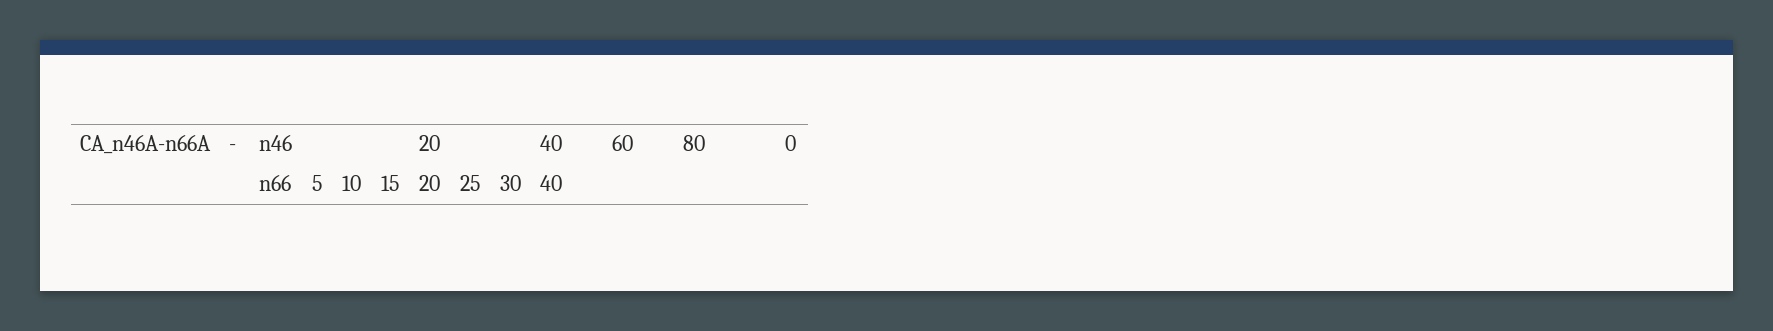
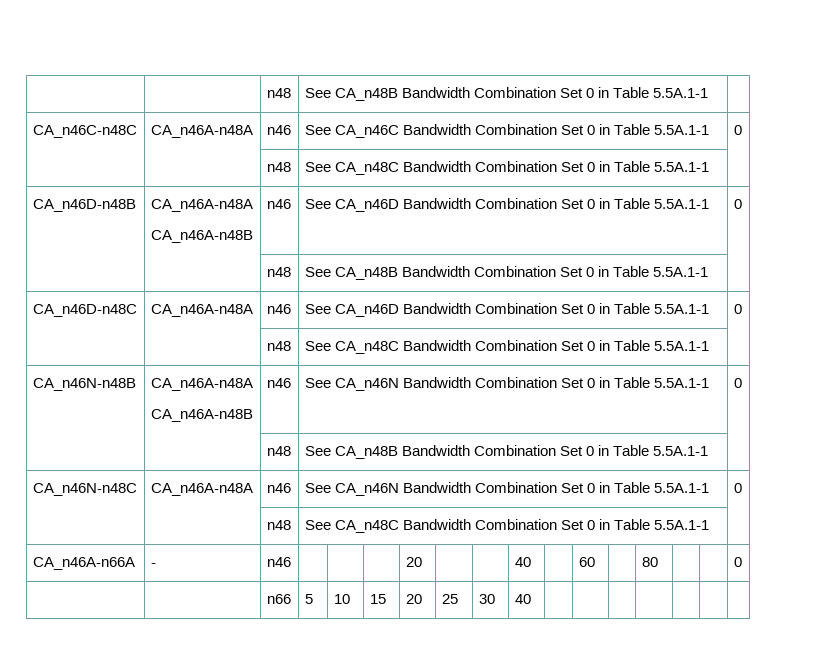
(80, 144) none -> [266,88,291,98] [304,87,709,101] [32,125,137,138] [150,125,253,138] [266,125,291,135] [304,124,710,138] [733,125,742,135] [266,162,291,172] [304,161,710,175] [32,199,136,212] [150,199,253,212] [150,230,253,243] [266,199,291,209] [304,198,710,212] [733,199,742,209] [266,267,291,277] [304,266,709,280] [32,304,137,317] [150,304,253,317] [266,304,291,314] [304,303,710,317] [733,304,742,314] [266,341,291,351] [304,340,710,354] [32,378,136,391] [150,378,253,391] [150,409,253,422] [266,378,291,388] [304,377,710,391] [733,378,742,388] [266,446,291,456] [304,445,709,459] [32,483,137,496] [150,483,253,496] [266,483,291,493] [304,482,710,496] [733,483,742,493] [266,520,291,530] [304,519,710,533] | | n48 | See CA_n48B Bandwidth Combination Set 0 in Table 5.5A.1-1 | // CA_n46C-n48C | CA_n46A-n48A | n46 | See CA_n46C Bandwidth Combination Set 0 in Table 5.5A.1-1 | 0 // | | n48 | See CA_n48C Bandwidth Combination Set 0 in Table 5.5A.1-1 | // CA_n46D-n48B | CA_n46A-n48A // CA_n46A-n48B | n46 | See CA_n46D Bandwidth Combination Set 0 in Table 5.5A.1-1 | 0 // | | n48 | See CA_n48B Bandwidth Combination Set 0 in Table 5.5A.1-1 | // CA_n46D-n48C | CA_n46A-n48A | n46 | See CA_n46D Bandwidth Combination Set 0 in Table 5.5A.1-1 | 0 // | | n48 | See CA_n48C Bandwidth Combination Set 0 in Table 5.5A.1-1 | // CA_n46N-n48B | CA_n46A-n48A // CA_n46A-n48B | n46 | See CA_n46N Bandwidth Combination Set 0 in Table 5.5A.1-1 | 0 // | | n48 | See CA_n48B Bandwidth Combination Set 0 in Table 5.5A.1-1 | // CA_n46N-n48C | CA_n46A-n48A | n46 | See CA_n46N Bandwidth Combination Set 0 in Table 5.5A.1-1 | 0 // | | n48 | See CA_n48C Bandwidth Combination Set 0 in Table 5.5A.1-1 | //

